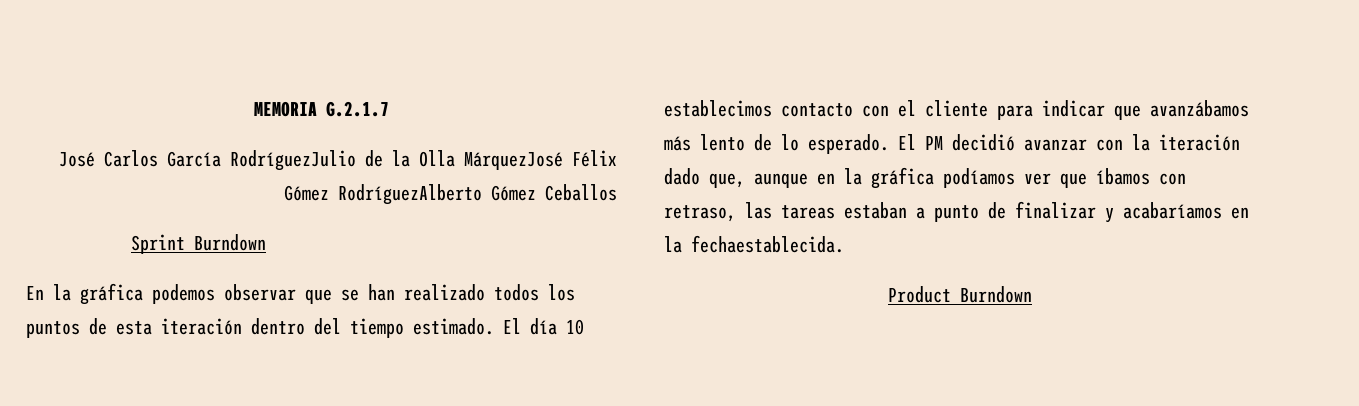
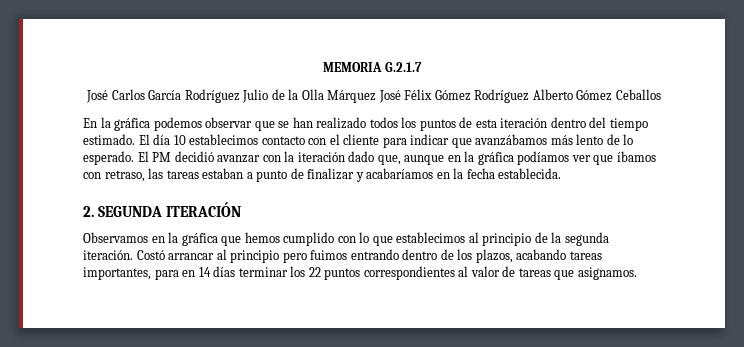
[230,150,356,171] RodríguezJulio -> [184,89,269,103] Rodríguez Julio
[464,150,617,170] [284,184,482,205] MárquezJosé Félix Gómez RodríguezAlberto -> [327,89,573,103] Márquez José Félix Gómez Rodríguez Alberto
[130,234,266,254] // Sprint Burndown -> (661, 94) none
[691,235,844,253] [887,286,1032,303] fechaestablecida. // Product Burndown -> [466,168,562,179] [83,202,242,217] [83,232,609,246] [83,249,602,263] [83,266,637,280] fecha establecida. // 2. SEGUNDA ITERACIÓN // Observamos en la gráfica que hemos cumplido con lo que establecimos al principio de la segunda iteración. Costó arrancar al principio pero fuimos entrando dentro de los plazos, acabando tareas importantes, para en 14 días terminar los 22 puntos correspondientes al valor de tareas que asignamos.

